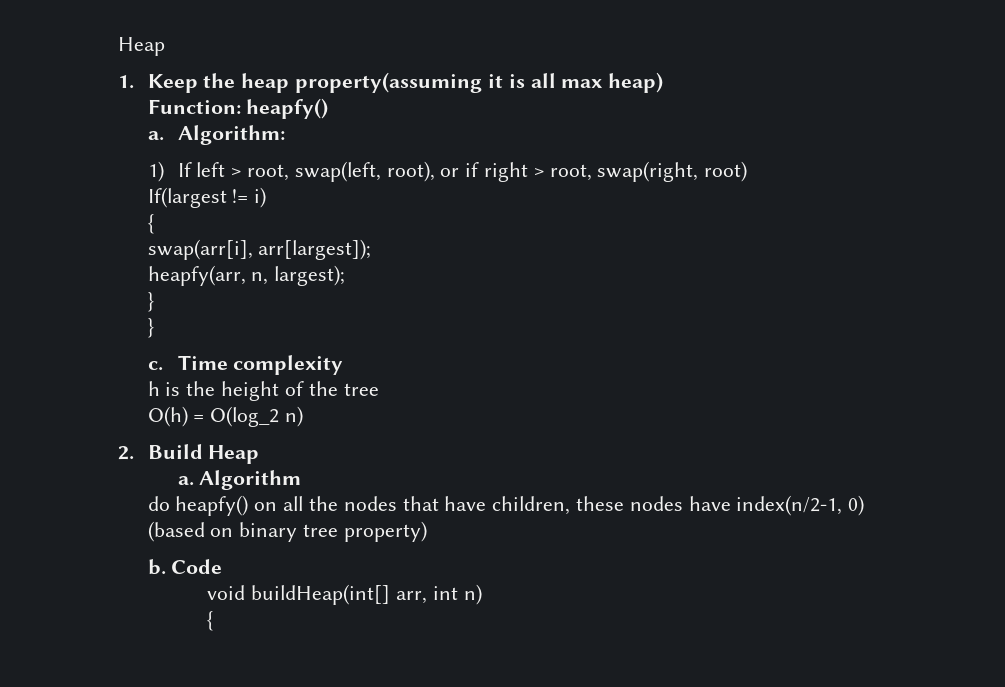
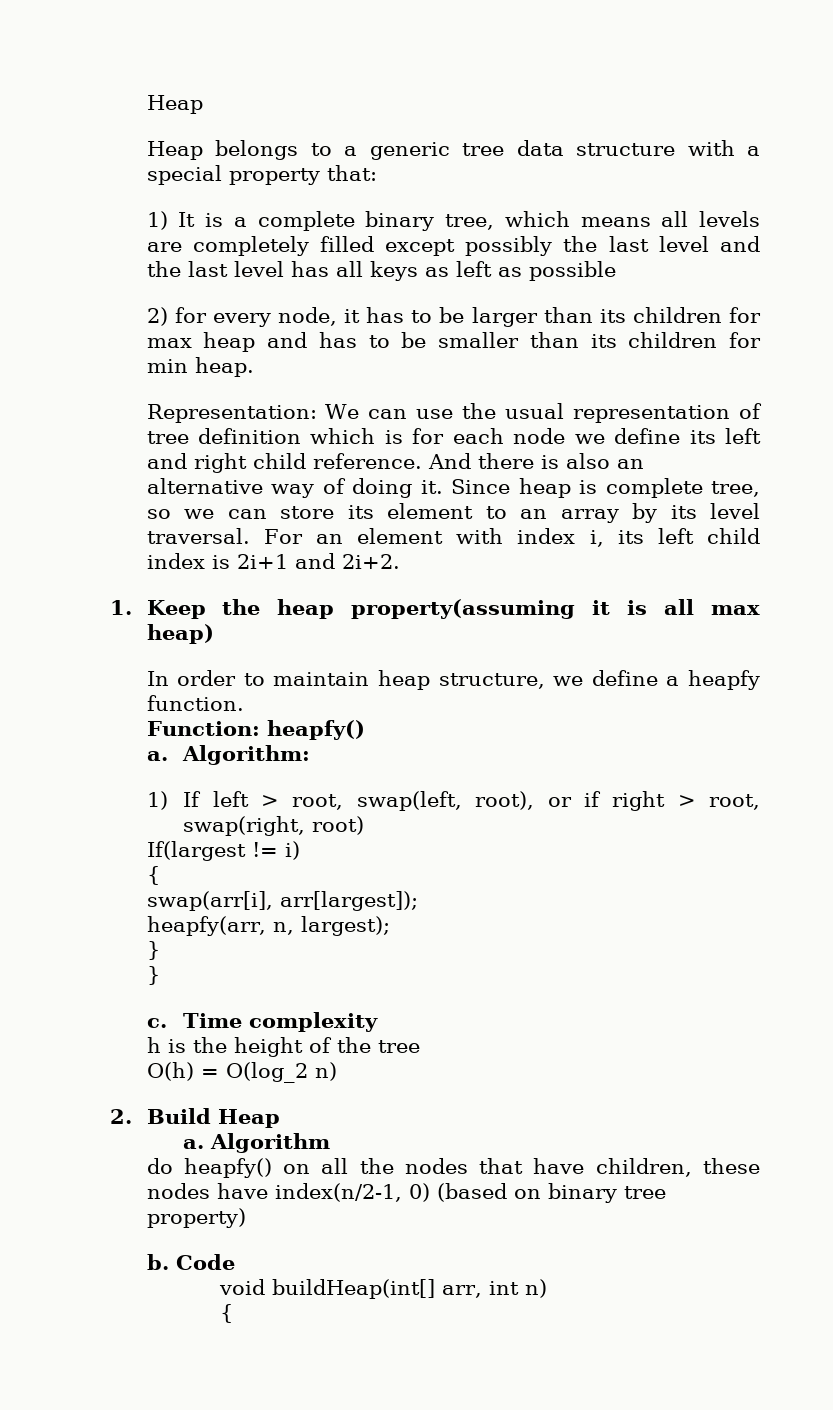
[117,37,165,56] Heap -> [146,95,203,114] [146,140,760,160] [146,165,377,185] [146,211,760,231] [146,236,760,256] [146,261,616,281] [146,307,761,327] [146,332,761,352] [146,357,254,377] [146,403,762,423] [146,428,761,444] [146,453,644,473] [146,478,760,498] [146,503,761,523] [146,528,761,547] [146,553,400,569] Heap // Heap belongs to a generic tree data structure with a special property that: // 1) It is a complete binary tree, which means all levels are completely filled except possibly the last level and the last level has all keys as left as possible // 2) for every node, it has to be larger than its children for max heap and has to be smaller than its children for min heap. // Representation: We can use the usual representation of tree definition which is for each node we define its left and right child reference. And there is also an alternative way of doing it. Since heap is complete tree, so we can store its element to an array by its level traversal. For an element with index i, its left child index is 2i+1 and 2i+2.
(664, 82) none -> [146,670,760,690] [146,695,244,711] // In order to maintain heap structure, we define a heapfy function.

